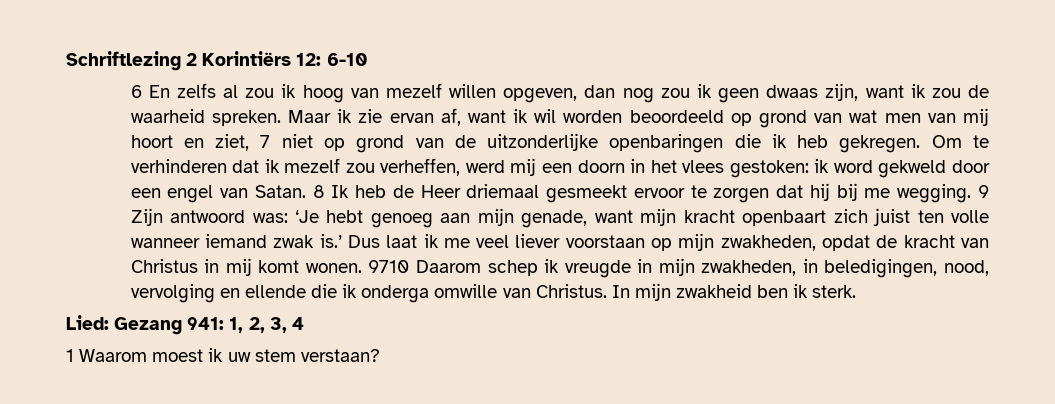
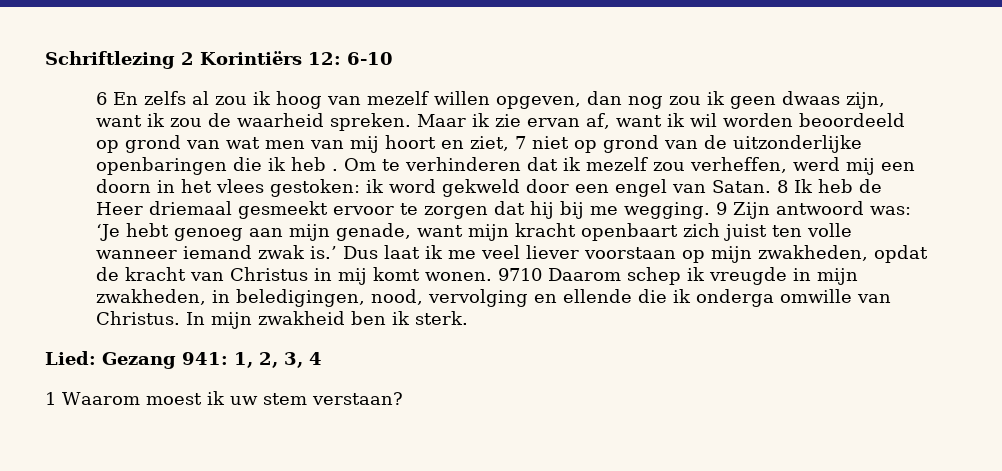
[839,135,921,153] gekregen. -> [332,169,339,171] .

